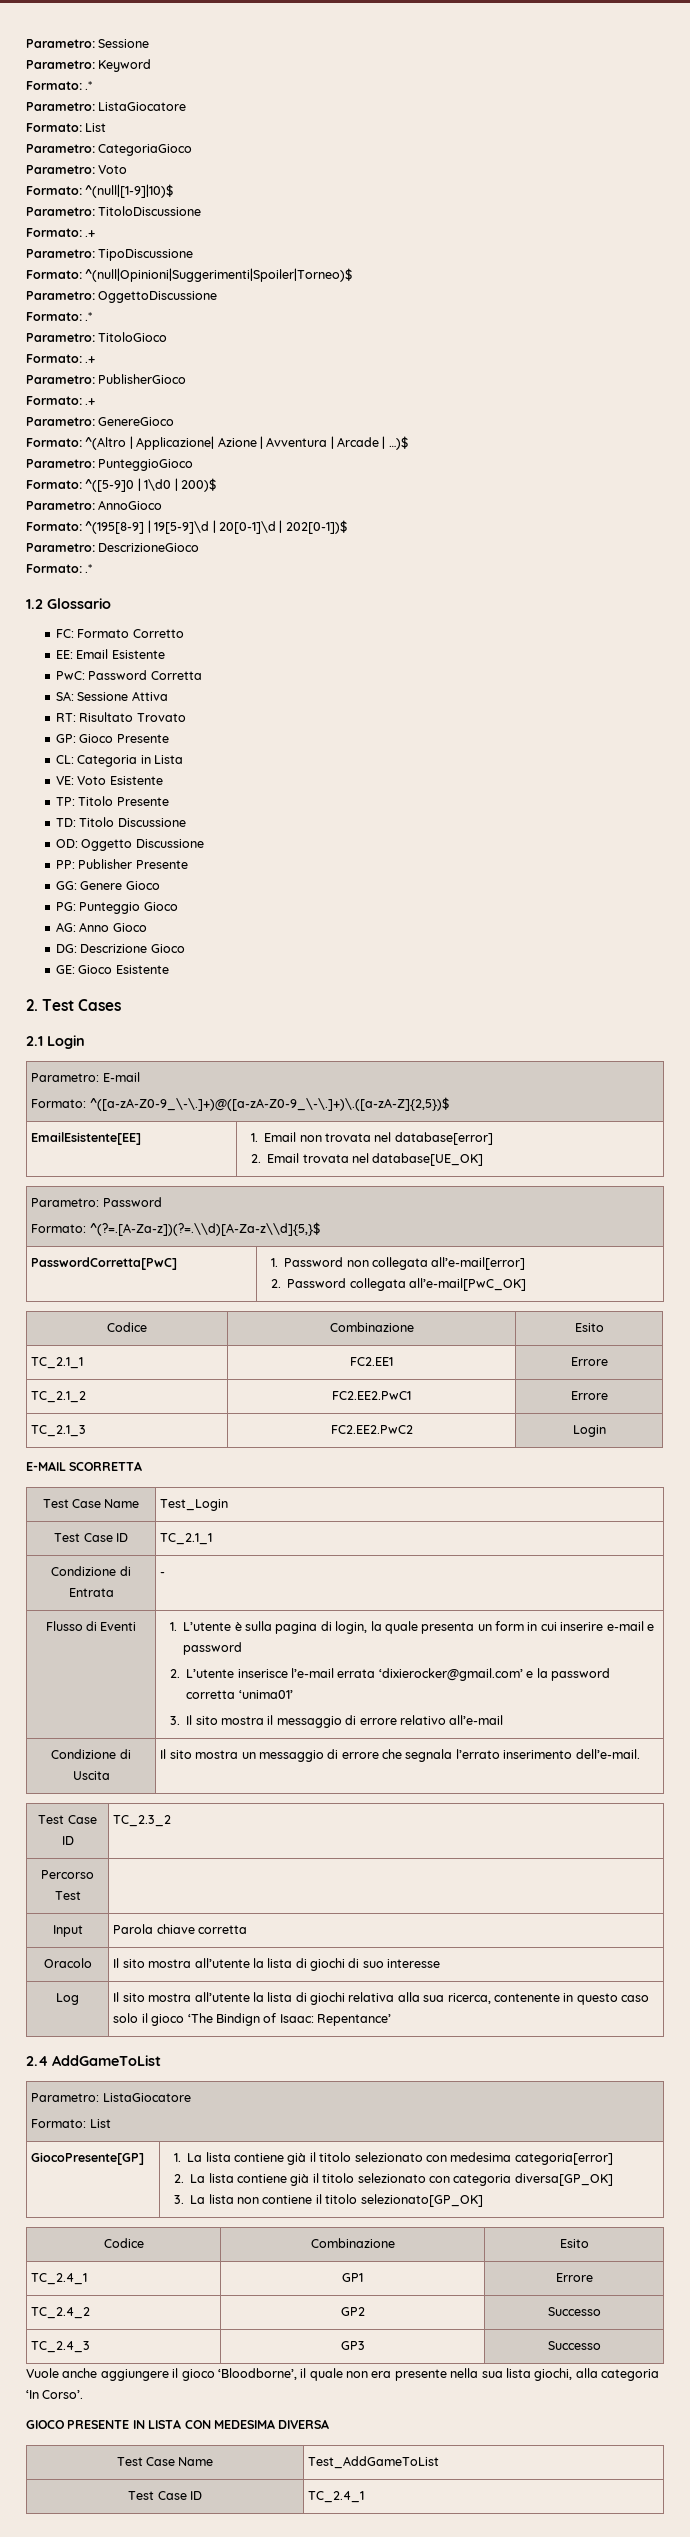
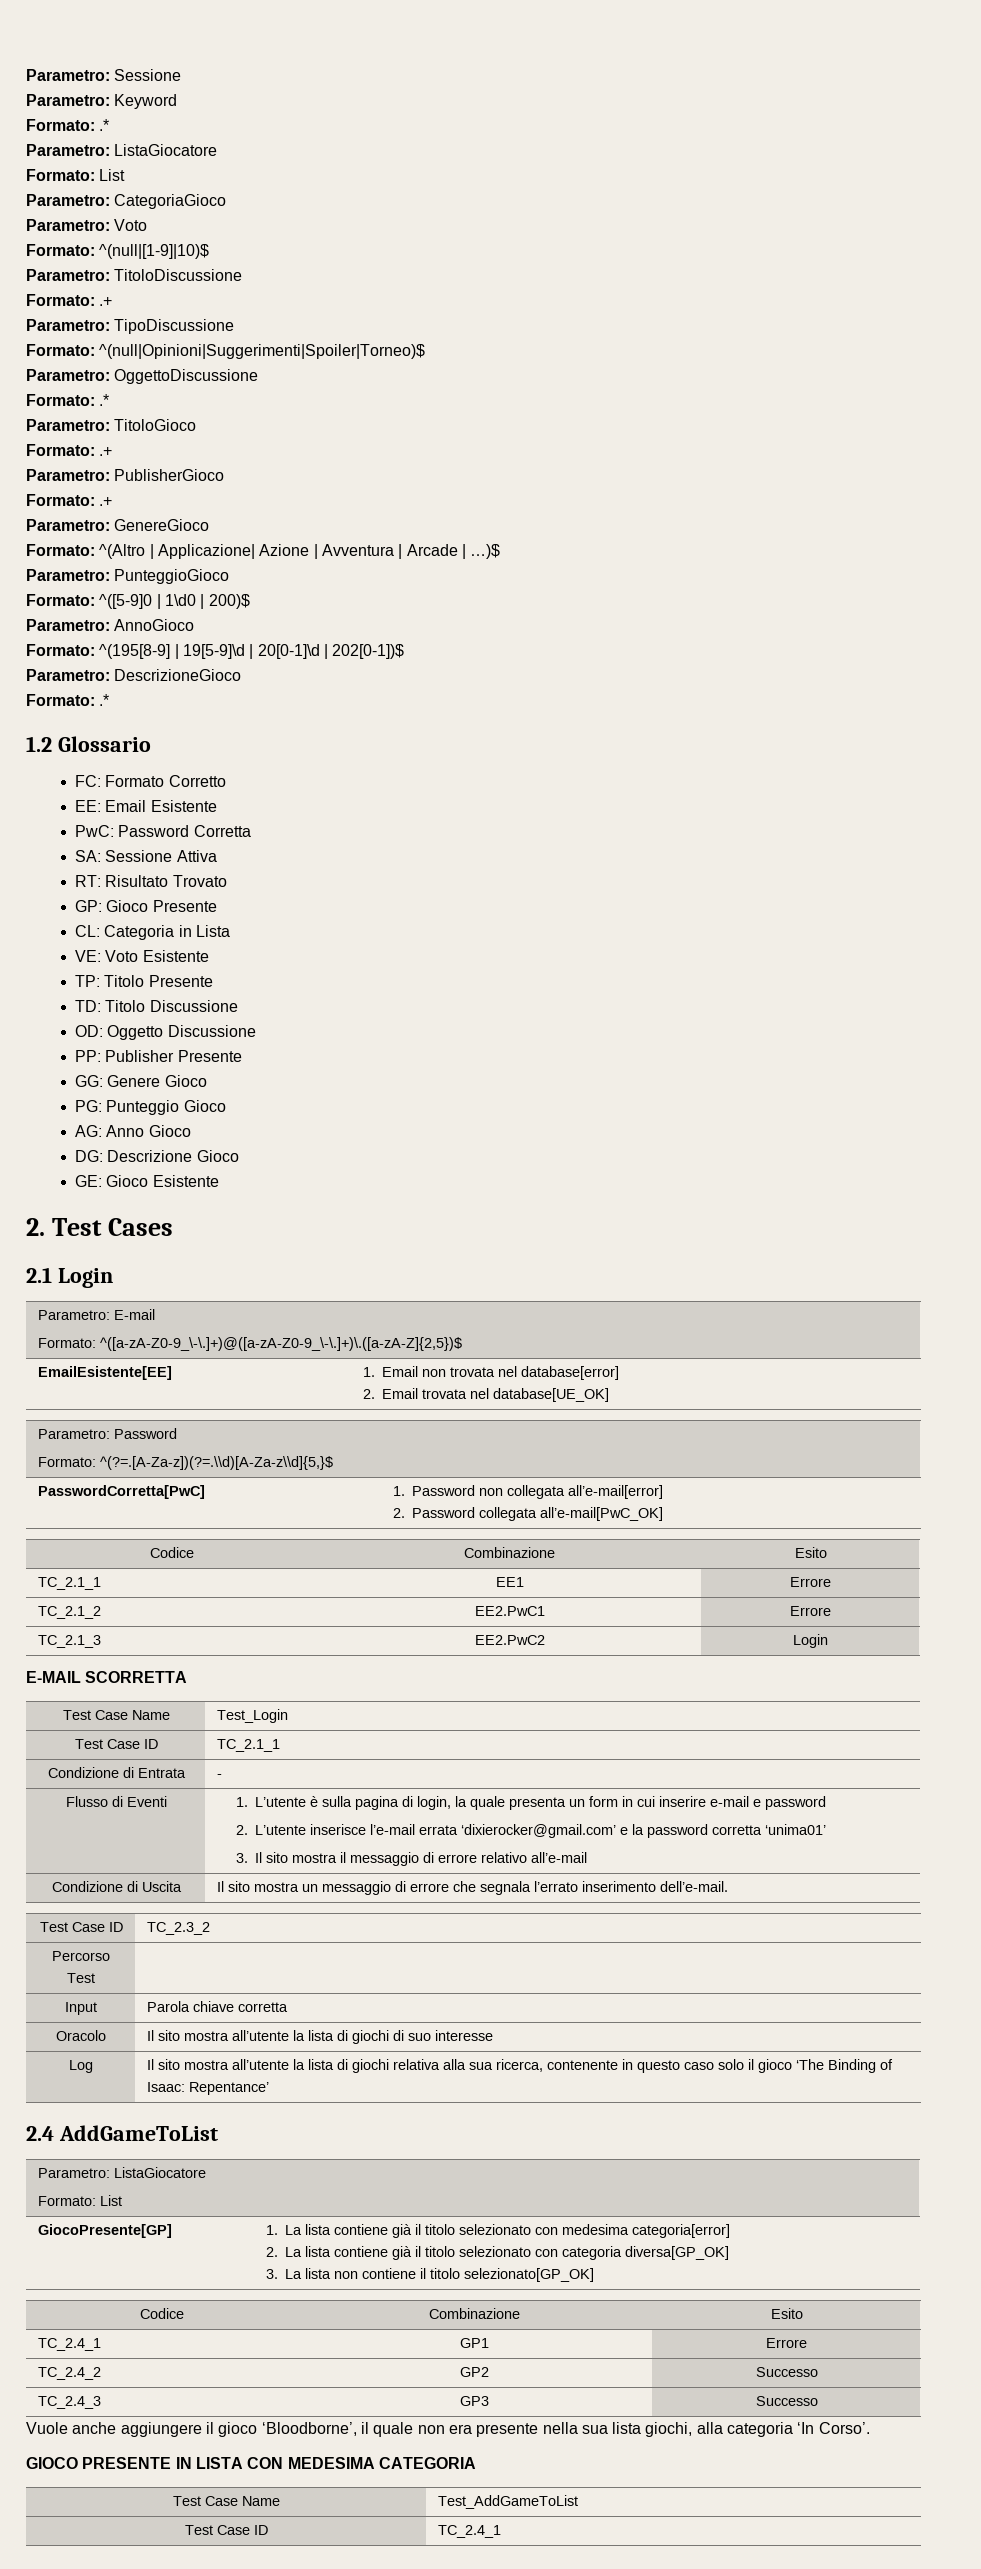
[349,1357,393,1366] FC2.EE1 -> [495,1577,524,1587] EE1
[331,1391,411,1400] FC2.EE2.PwC1 -> [474,1606,545,1616] EE2.PwC1
[330,1425,413,1434] FC2.EE2.PwC2 -> [474,1635,545,1645] EE2.PwC2
[215,2013,260,2026] Bindign -> [827,2059,876,2073] Binding
[278,2419,330,2429] DIVERSA -> [378,2457,476,2469] CATEGORIA

